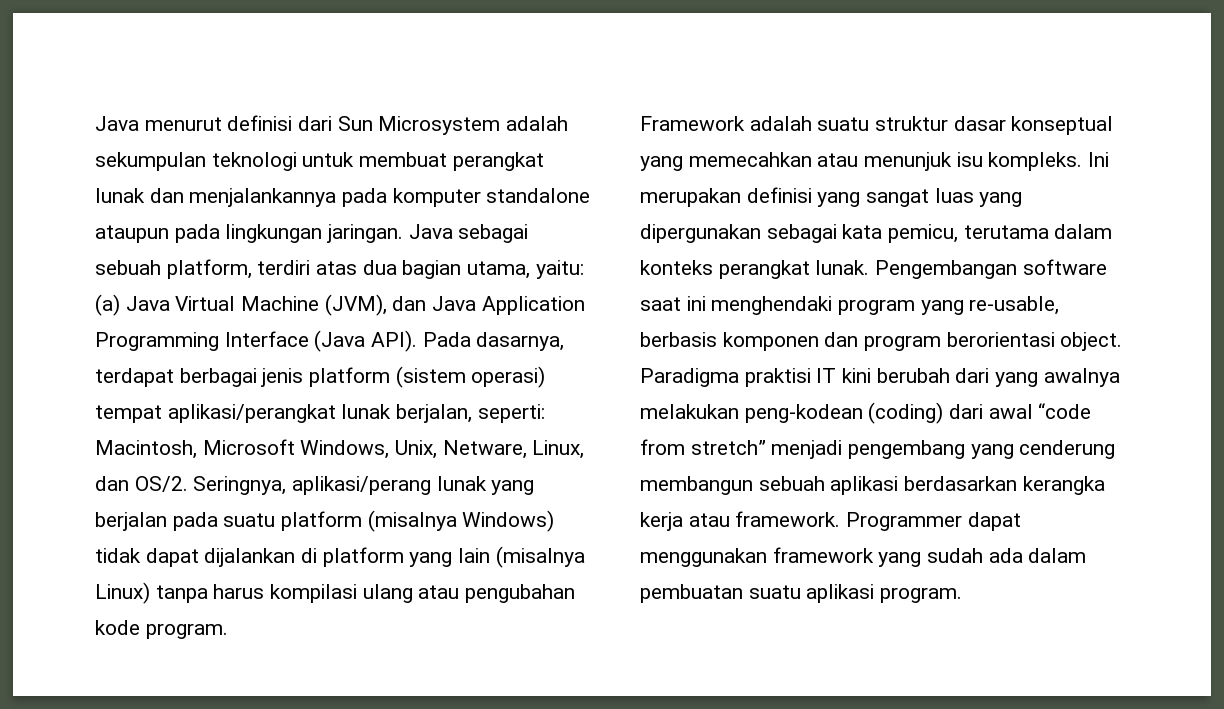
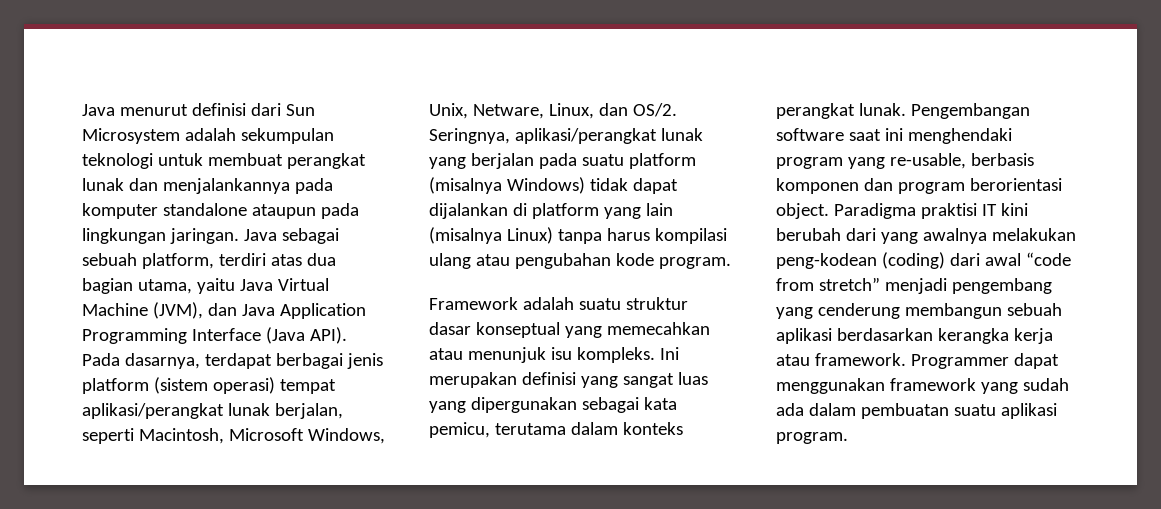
[535,260,584,279] [95,294,120,316] yaitu: (a) -> [196,278,235,294] yaitu
[477,404,545,423] seperti: -> [82,428,134,444] seperti
[292,476,432,495] aplikasi/perang -> [514,128,657,144] aplikasi/perangkat

